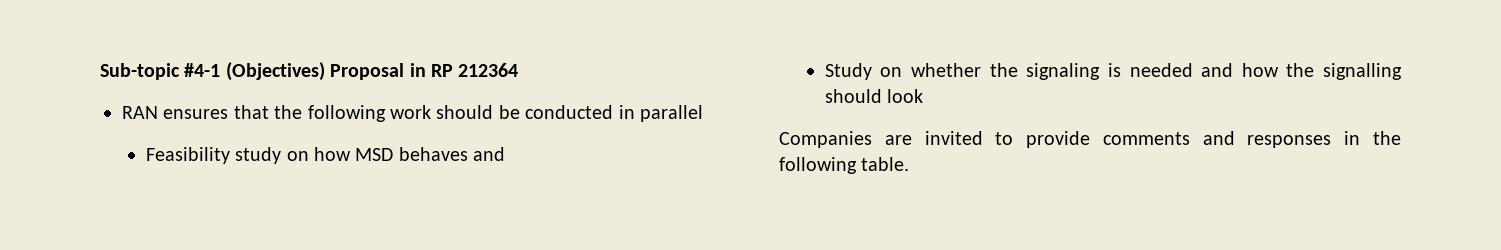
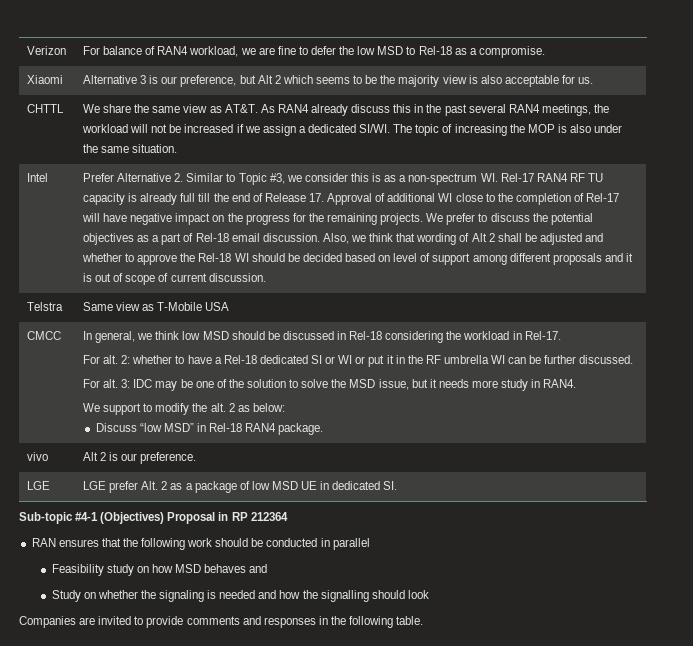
(100, 71) none -> [27,46,67,55] [83,46,545,58] [27,75,64,84] [83,75,594,87] [27,104,65,113] [83,104,609,116] [82,124,623,136] [83,144,178,153] [27,173,49,182] [83,173,603,185] [83,193,620,205] [82,213,593,225] [83,233,604,245] [82,253,633,265] [83,273,266,285] [27,302,64,311] [83,302,230,311] [27,331,62,340] [83,331,561,343] [83,355,634,367] [83,379,577,391] [83,403,285,415] [95,423,324,435] [27,452,49,461] [83,452,197,464] [27,481,51,490] [83,481,398,493] Verizon | For balance of RAN4 workload, we are fine to defer the low MSD to Rel-18 as a compromise. // Xiaomi | Alternative 3 is our preference, but Alt 2 which seems to be the majority view is also acceptable for us. // CHTTL | We share the same view as AT&T. As RAN4 already discuss this in the past several RAN4 meetings, the workload will not be increased if we assign a dedicated SI/WI. The topic of increasing the MOP is also under the same situation. // Intel | Prefer Alternative 2. Similar to Topic #3, we consider this is as a non-spectrum WI. Rel-17 RAN4 RF TU capacity is already full till the end of Release 17. Approval of additional WI close to the completion of Rel-17 will have negative impact on the progress for the remaining projects. We prefer to discuss the potential objectives as a part of Rel-18 email discussion. Also, we think that wording of Alt 2 shall be adjusted and whether to approve the Rel-18 WI should be decided based on level of support among different proposals and it is out of scope of current discussion. // Telstra | Same view as T-Mobile USA // CMCC | In general, we think low MSD should be discussed in Rel-18 considering the workload in Rel-17. // For alt. 2: whether to have a Rel-18 dedicated SI or WI or put it in the RF umbrella WI can be further discussed. // For alt. 3: IDC may be one of the solution to solve the MSD issue, but it needs more study in RAN4. // We support to modify the alt. 2 as below: // Discuss “low MSD” in Rel-18 RAN4 package. // vivo | Alt 2 is our preference. // LGE | LGE prefer Alt. 2 as a package of low MSD UE in dedicated SI. //

